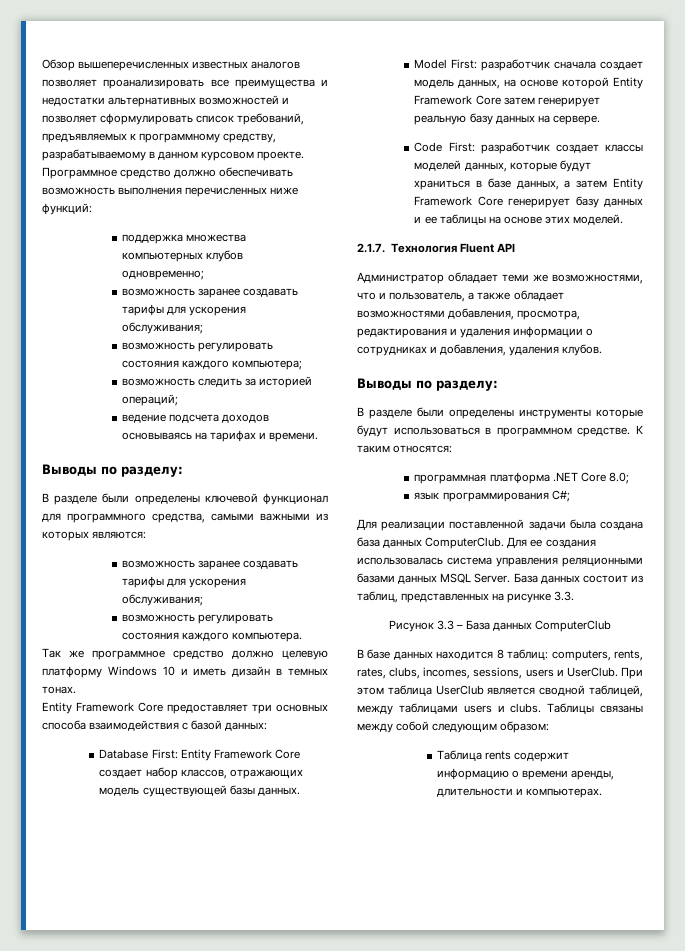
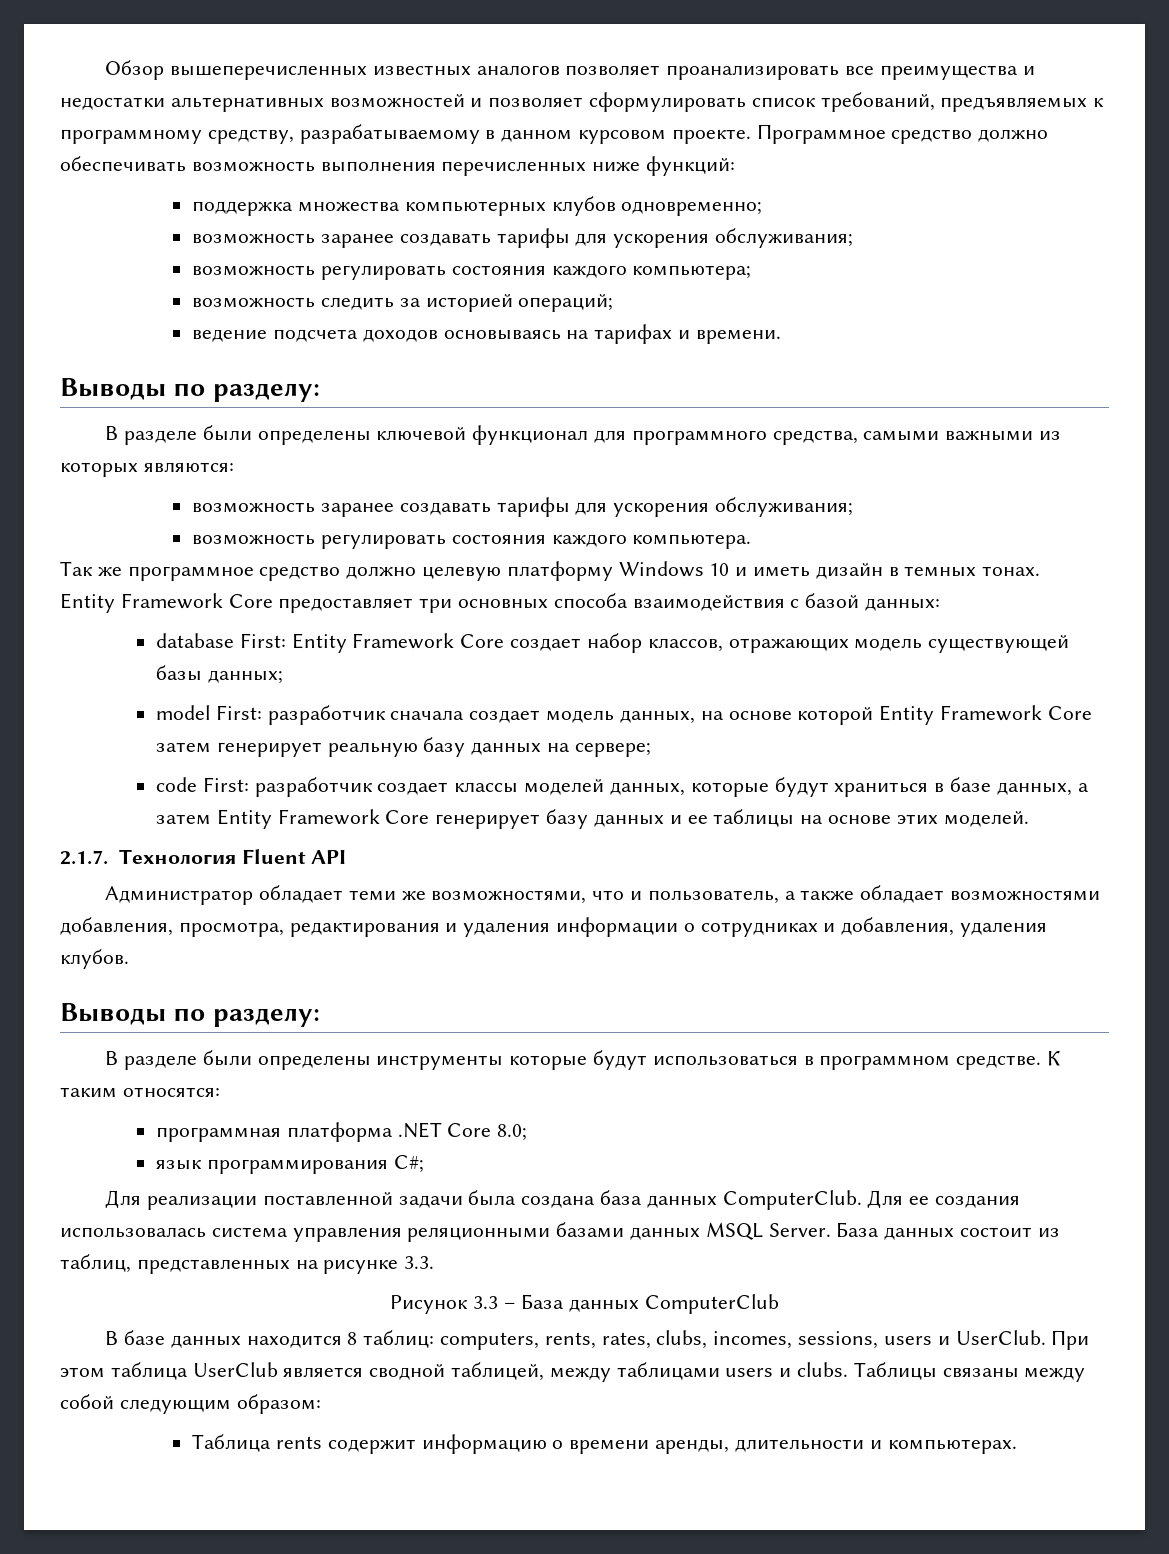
[99,749,149,759] Database -> [156,633,235,648] database
[257,787,300,796] [414,59,448,69] данных. // Model -> [207,670,283,684] [156,705,211,720] данных; // model
[552,115,600,125] [414,142,443,152] сервере. // Code -> [574,742,651,757] [156,777,198,792] сервере; // code

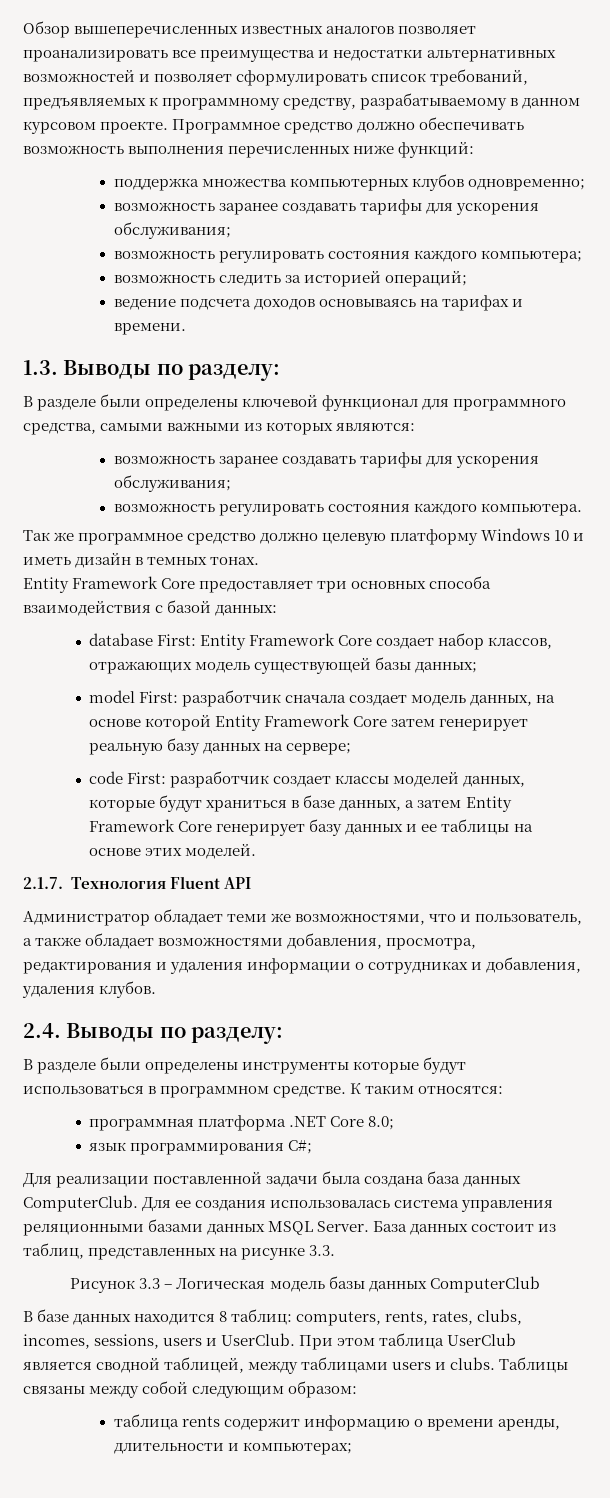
(781, 336) none -> [23,360,58,375] 1.3.
(129, 959) none -> [23,1023,61,1038] 2.4.
[520,1294,564,1309] База -> [176,1276,365,1292] Логическая модель базы
[192,1434,272,1452] Таблица -> [113,1414,179,1430] таблица
[887,1439,1017,1454] компьютерах. -> [243,1442,353,1455] компьютерах;

